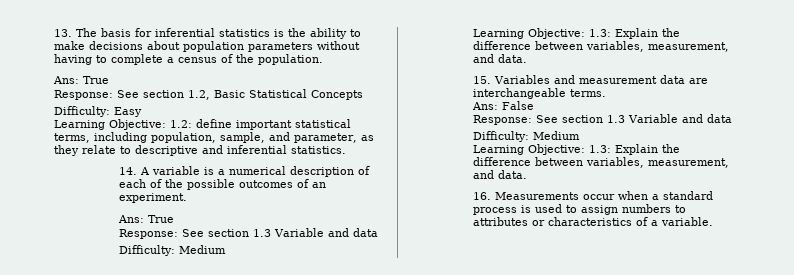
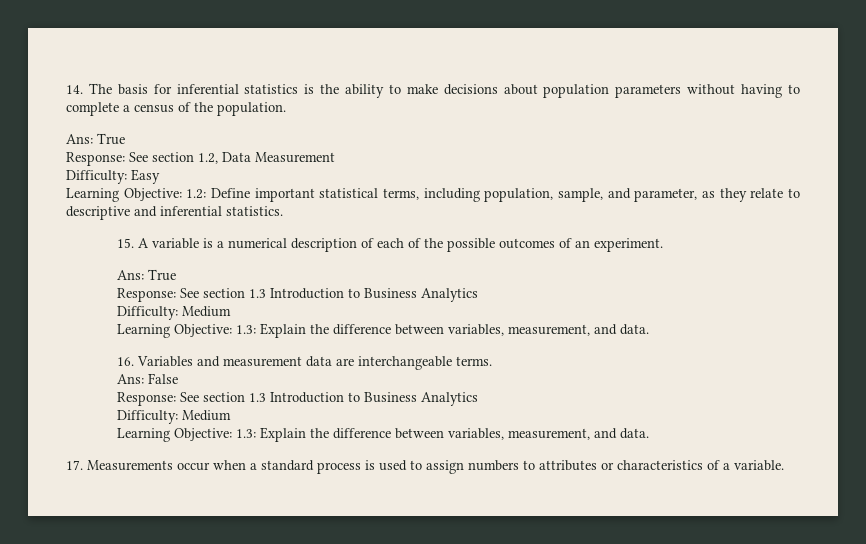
[54,29,72,37] 13. -> [66,85,83,94] 14.
[214,89,363,100] Basic Statistical Concepts -> [222,152,335,163] Data Measurement
[196,119,232,128] define -> [210,188,250,198] Define
[118,167,137,175] 14. -> [117,238,135,248] 15.
[273,228,378,237] [118,245,226,256] [472,28,680,39] [472,41,729,52] [472,54,527,63] [472,75,708,84] [472,88,606,99] [471,101,534,110] [472,114,732,125] Variable and data // Difficulty: Medium // Learning Objective: 1.3: Explain the difference between variables, measurement, and data. // 15. Variables and measurement data are interchangeable terms. // Ans: False // Response: See section 1.3 Variable and data -> [270,288,479,302] Introduction to Business Analytics
(491, 196) none -> [137,356,493,370] [117,373,179,384] [117,392,479,406] [117,410,232,424] [117,427,650,442] [66,460,83,470] Variables and measurement data are interchangeable terms. // Ans: False // Response: See section 1.3 Introduction to Business Analytics // Difficulty: Medium // Learning Objective: 1.3: Explain the difference between variables, measurement, and data. // 17.

